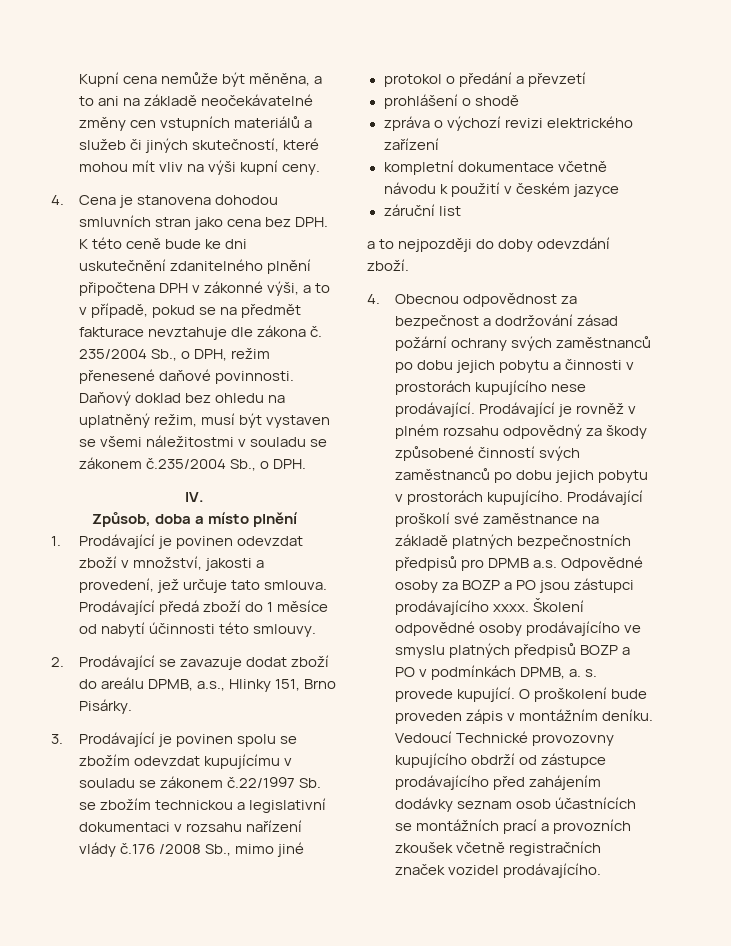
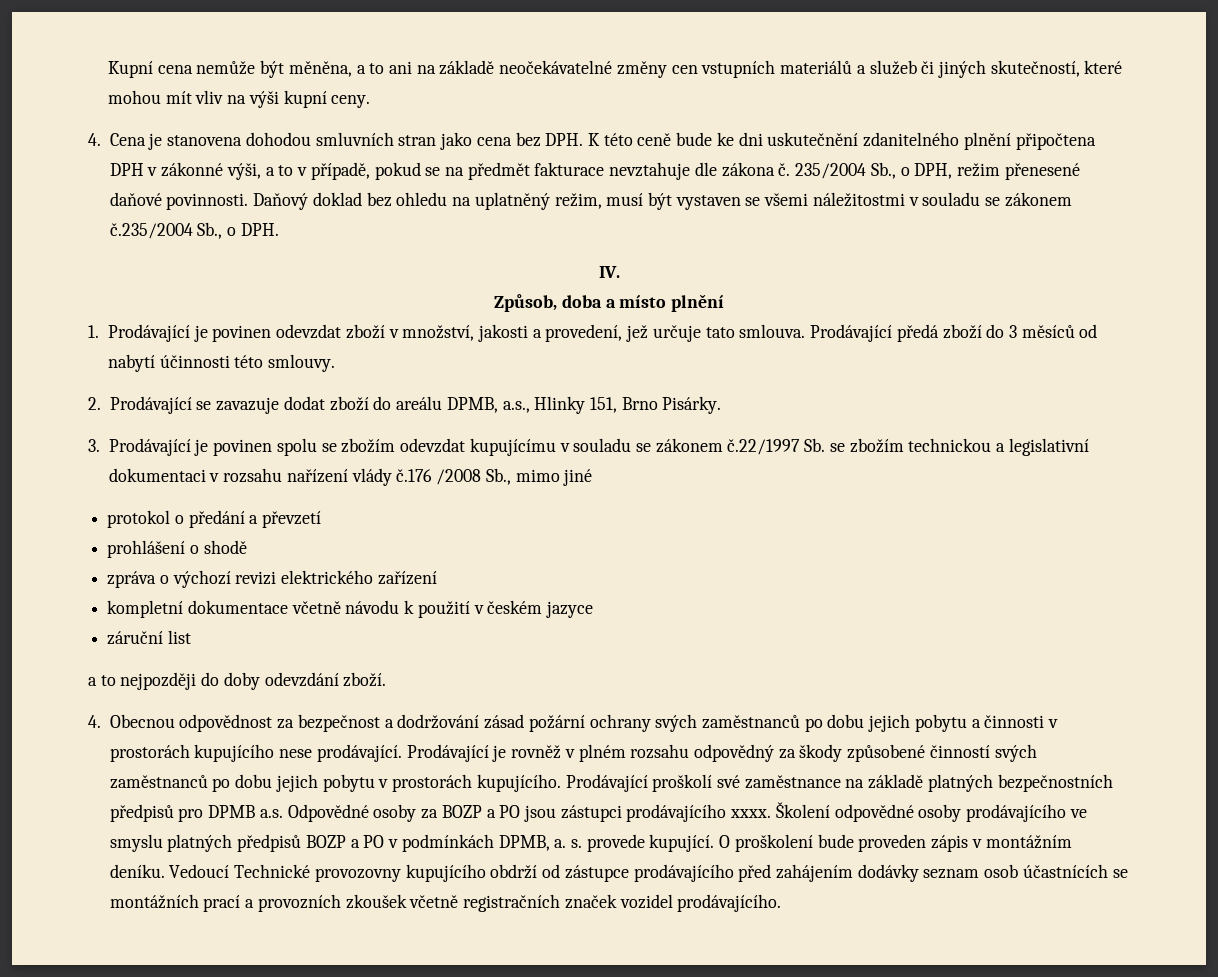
[267,600,329,612] 1 měsíce -> [1008,325,1075,338] 3 měsíců

